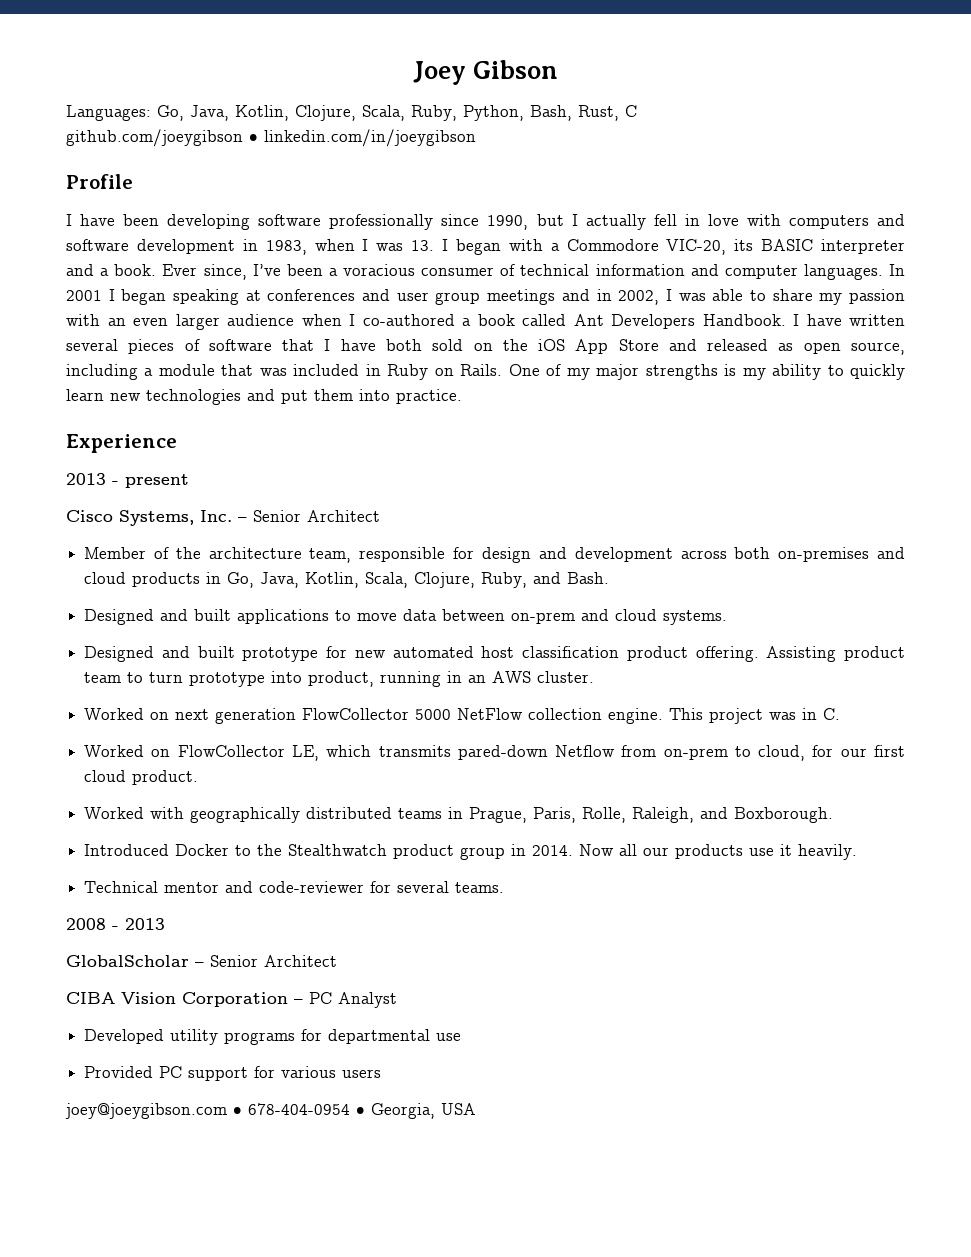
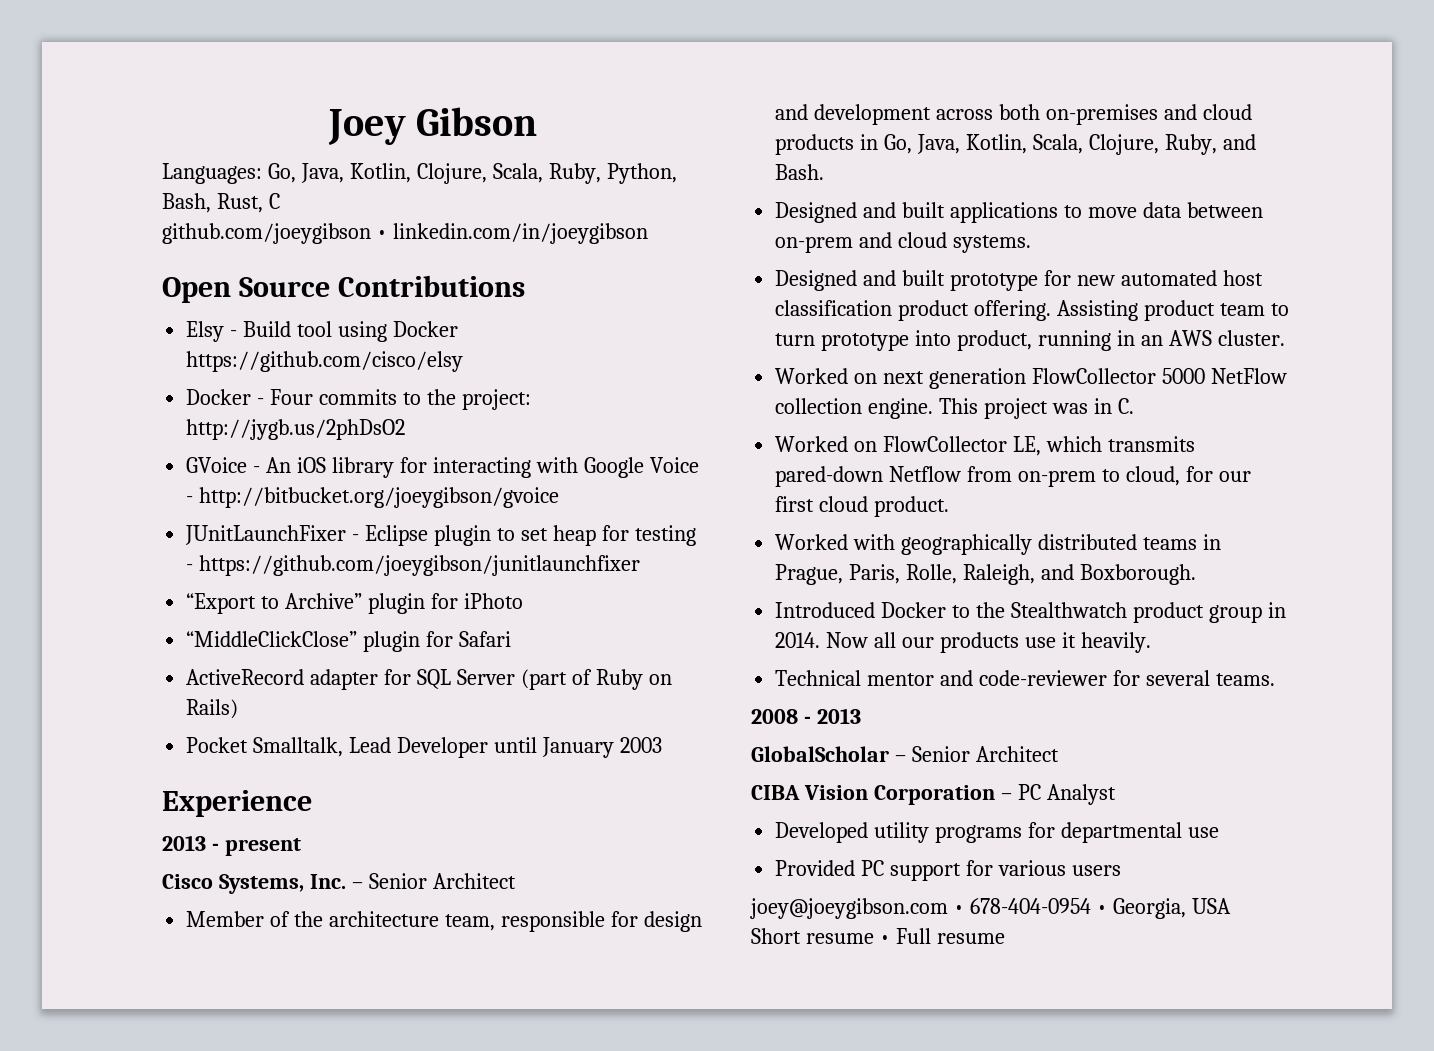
[66,174,133,189] [66,214,905,230] [66,239,905,255] [66,264,905,280] [66,289,906,305] [66,314,905,330] [66,339,906,355] [66,364,906,380] [66,389,462,405] Profile // I have been developing software professionally since 1990, but I actually fell in love with computers and software development in 1983, when I was 13. I began with a Commodore VIC-20, its BASIC interpreter and a book. Ever since, I’ve been a voracious consumer of technical information and computer languages. In 2001 I began speaking at conferences and user group meetings and in 2002, I was able to share my passion with an even larger audience when I co-authored a book called Ant Developers Handbook. I have written several pieces of software that I have both sold on the iOS App Store and released as open source, including a module that was included in Ruby on Rails. One of my major strengths is my ability to quickly learn new technologies and put them into practice. -> [162,275,525,303] [186,321,458,342] [186,351,464,372] [186,389,531,410] [186,419,406,440] [186,457,699,478] [186,487,560,508] [185,525,696,546] [186,555,641,576] [186,593,523,614] [186,631,512,652] [186,669,672,690] [186,699,239,719] [186,737,662,758] Open Source Contributions // Elsy - Build tool using Docker https://github.com/cisco/elsy // Docker - Four commits to the project: http://jygb.us/2phDsO2 // GVoice - An iOS library for interacting with Google Voice - http://bitbucket.org/joeygibson/gvoice // JUnitLaunchFixer - Eclipse plugin to set heap for testing - https://github.com/joeygibson/junitlaunchfixer // “Export to Archive” plugin for iPhoto // “MiddleClickClose” plugin for Safari // ActiveRecord adapter for SQL Server (part of Ruby on Rails) // Pocket Smalltalk, Lead Developer until January 2003
(476, 1109) none -> [751,928,1005,944] // Short resume • Full resume

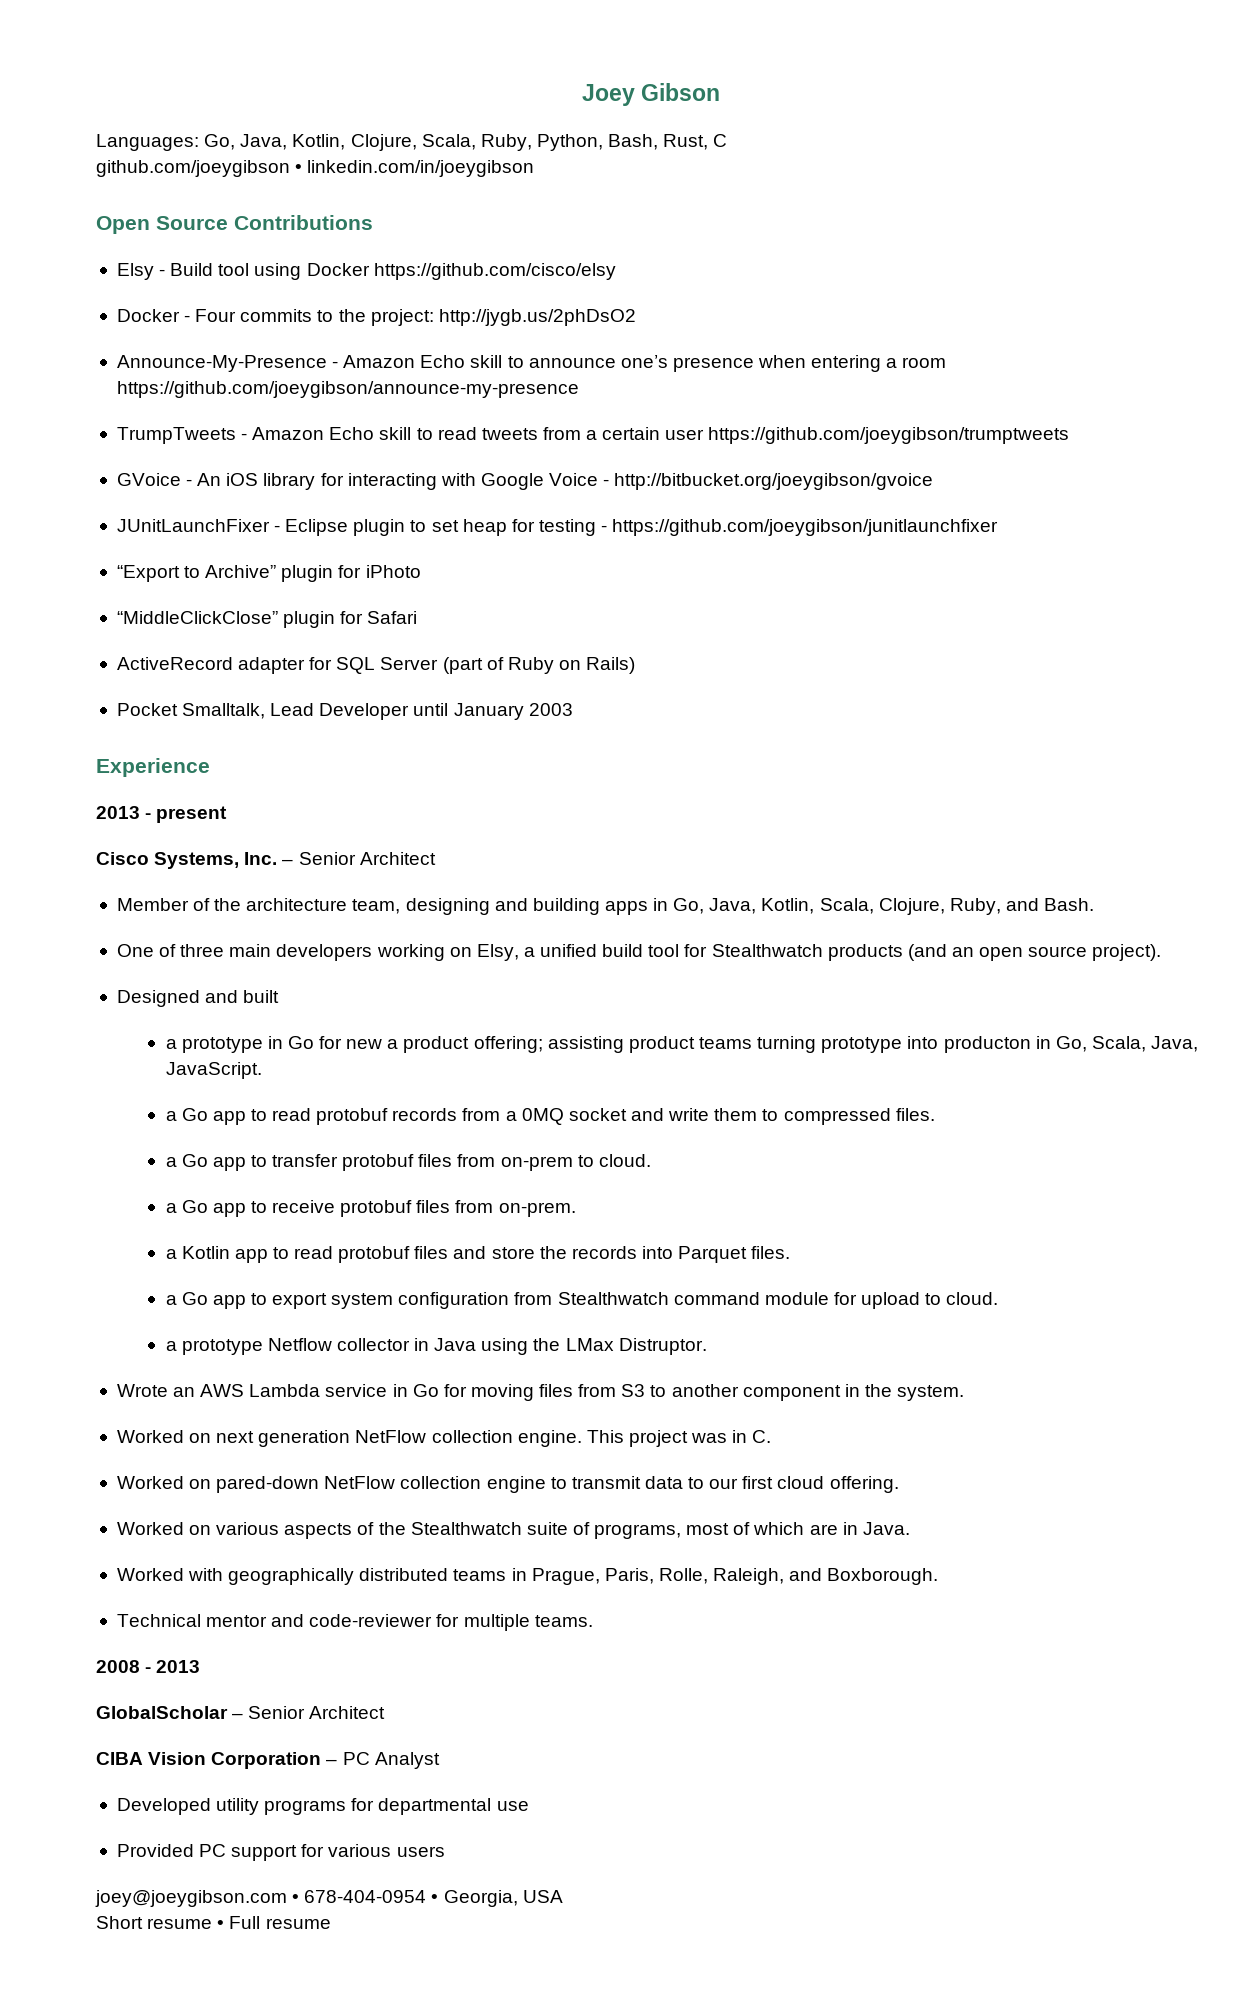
(406, 429) none -> [116,355,947,372] [116,381,579,398] [116,427,1070,444] // Announce-My-Presence - Amazon Echo skill to announce one’s presence when entering a room https://github.com/joeygibson/announce-my-presence // TrumpTweets - Amazon Echo skill to read tweets from a certain user https://github.com/joeygibson/trumptweets
[500,911,702,932] [775,104,1252,125] [775,134,855,155] responsible for design and development across both on-premises and cloud products -> [405,898,648,915] designing and building apps
[775,202,1263,223] [775,232,1032,253] [775,270,1263,291] [775,300,1289,321] [775,330,1285,351] Designed and built applications to move data between on-prem and cloud systems. // Designed and built prototype for new automated host classification product offering. Assisting product team to turn prototype into product, running in an AWS cluster. -> [116,944,1162,961] [116,990,280,1007] [165,1036,1199,1053] [165,1062,262,1079] [165,1108,935,1125] [165,1154,651,1171] [165,1200,576,1217] [165,1246,791,1263] [165,1292,999,1309] [165,1338,707,1355] [116,1384,965,1401] One of three main developers working on Elsy, a unified build tool for Stealthwatch products (and an open source project). // Designed and built // a prototype in Go for new a product offering; assisting product teams turning prototype into producton in Go, Scala, Java, JavaScript. // a Go app to read protobuf records from a 0MQ socket and write them to compressed files. // a Go app to transfer protobuf files from on-prem to cloud. // a Go app to receive protobuf files from on-prem. // a Kotlin app to read protobuf files and store the records into Parquet files. // a Go app to export system configuration from Stealthwatch command module for upload to cloud. // a prototype Netflow collector in Java using the LMax Distruptor. // Wrote an AWS Lambda service in Go for moving files from S3 to another component in the system.
[1031,368,1205,384] FlowCollector 5000 -> (351, 1438) none
[883,436,1195,456] [775,466,1251,487] [775,496,950,517] FlowCollector LE, which transmits pared-down Netflow from on-prem to cloud, for our first cloud product. -> [216,1476,899,1493] [116,1522,910,1539] pared-down NetFlow collection engine to transmit data to our first cloud offering. // Worked on various aspects of the Stealthwatch suite of programs, most of which are in Java.
[775,602,1286,623] [775,632,1151,653] // Introduced Docker to the Stealthwatch product group in 2014. Now all our products use it heavily. -> (939, 1576) none
[1145,670,1210,686] several -> [463,1614,530,1631] multiple

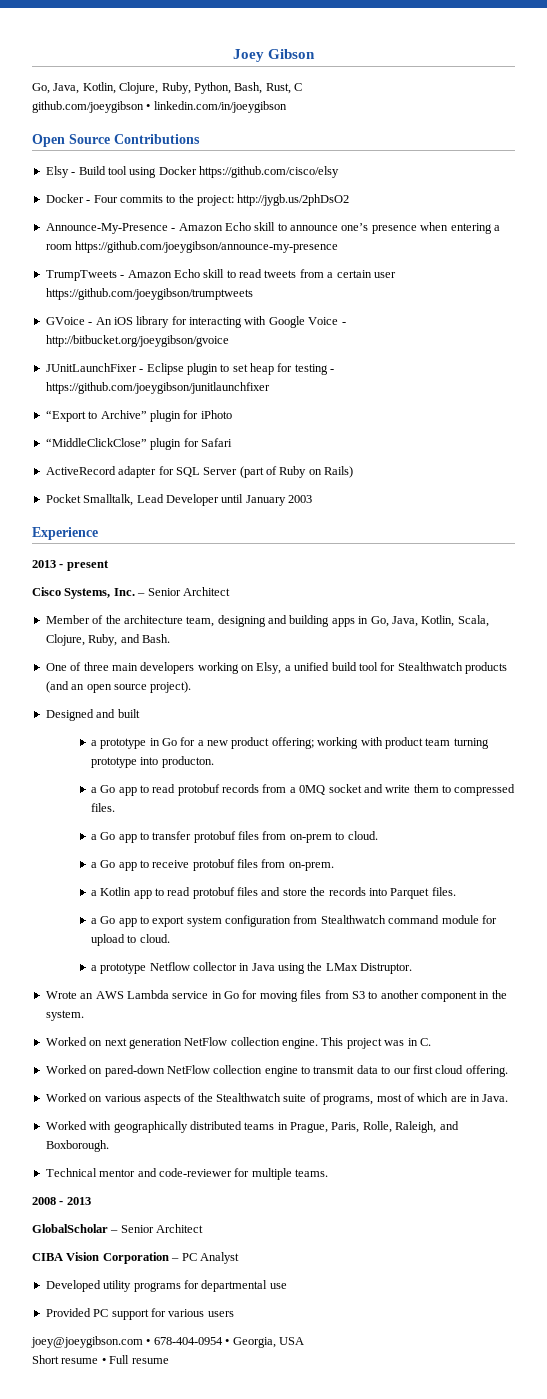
[96,134,199,151] Languages: -> (316, 54) none
[421,134,476,150] Scala, -> (159, 88) none
[346,1036,1199,1053] [165,1062,262,1079] new a product offering; assisting product teams turning prototype into producton in Go, Scala, Java, JavaScript. -> [197,737,489,749] [90,756,214,768] a new product offering; working with product team turning prototype into producton.

